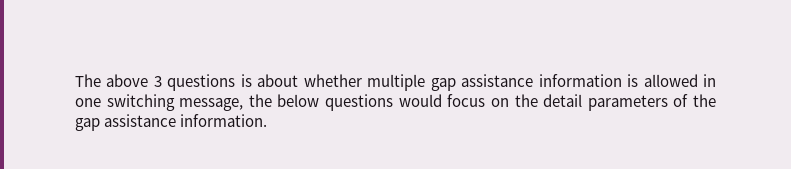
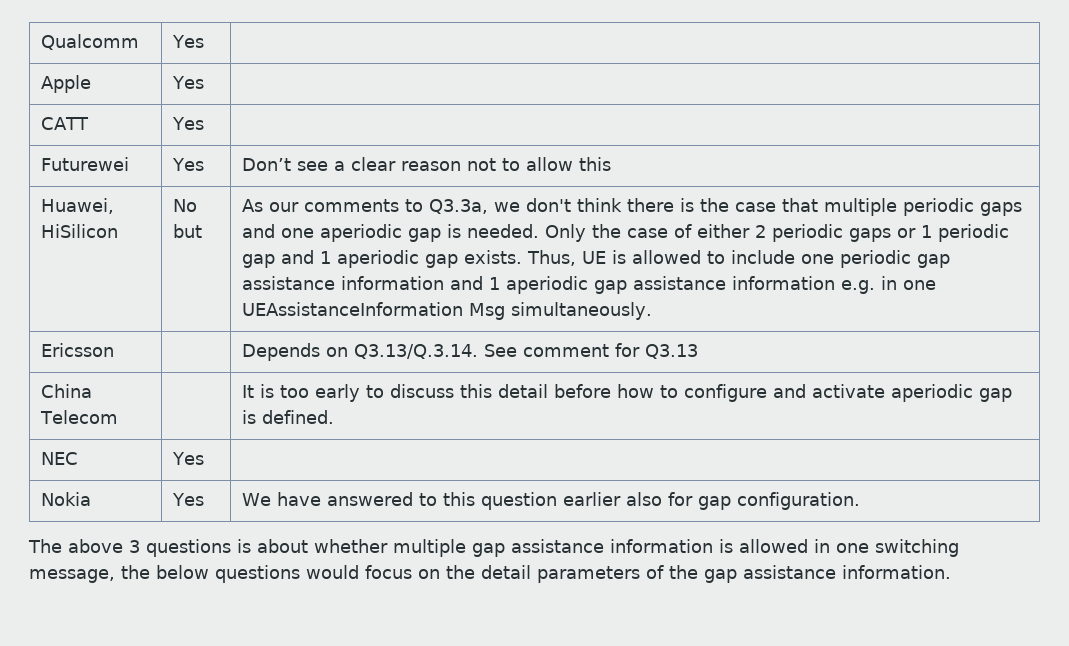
(75, 80) none -> [41,34,140,50] [172,35,205,48] [41,75,92,93] [172,76,205,89] [41,117,90,130] [172,117,205,130] [41,157,130,171] [172,158,205,171] [242,157,612,171] [41,198,115,214] [41,224,119,238] [173,199,198,212] [173,224,203,238] [242,198,1023,216] [242,224,1010,242] [242,250,951,268] [242,276,937,294] [242,302,653,320] [41,343,115,357] [242,343,699,361] [41,384,93,398] [40,410,119,424] [242,384,1013,402] [242,410,335,424] [41,452,79,465] [172,452,205,465] [41,492,92,506] [172,493,205,506] [242,492,861,510] Qualcomm | Yes | // Apple | Yes | // CATT | Yes | // Futurewei | Yes | Don’t see a clear reason not to allow this // Huawei, HiSilicon | No but | As our comments to Q3.3a, we don't think there is the case that multiple periodic gaps and one aperiodic gap is needed. Only the case of either 2 periodic gaps or 1 periodic gap and 1 aperiodic gap exists. Thus, UE is allowed to include one periodic gap assistance information and 1 aperiodic gap assistance information e.g. in one UEAssistanceInformation Msg simultaneously. // Ericsson | | Depends on Q3.13/Q.3.14. See comment for Q3.13 // China Telecom | | It is too early to discuss this detail before how to configure and activate aperiodic gap is defined. // NEC | Yes | // Nokia | Yes | We have answered to this question earlier also for gap configuration. //

